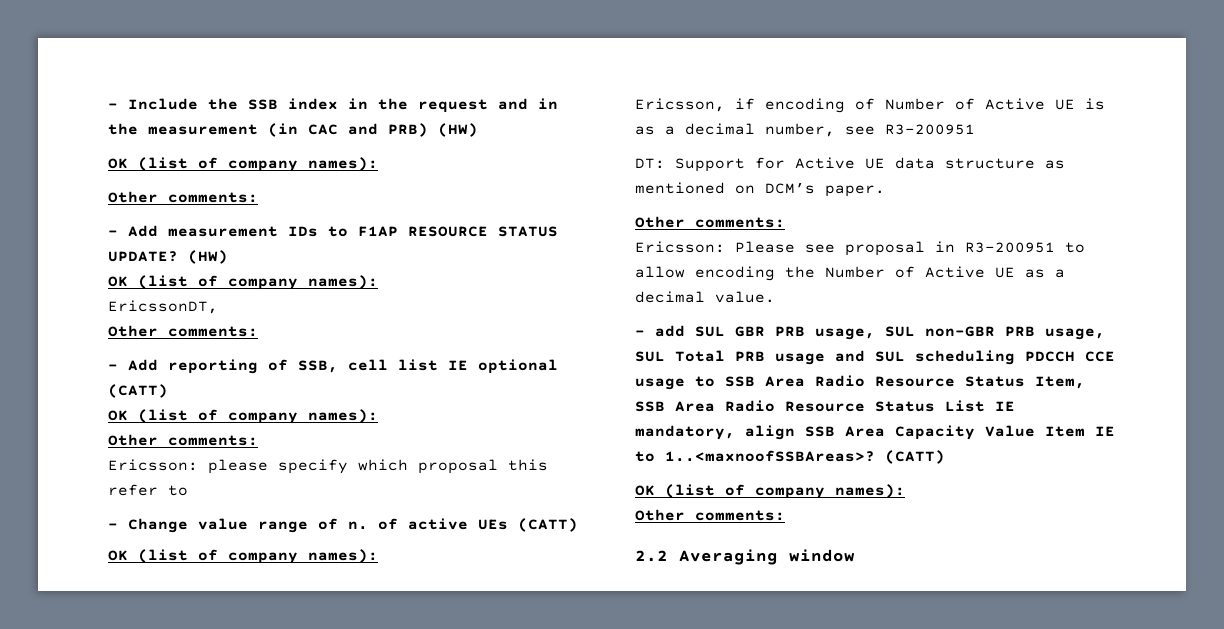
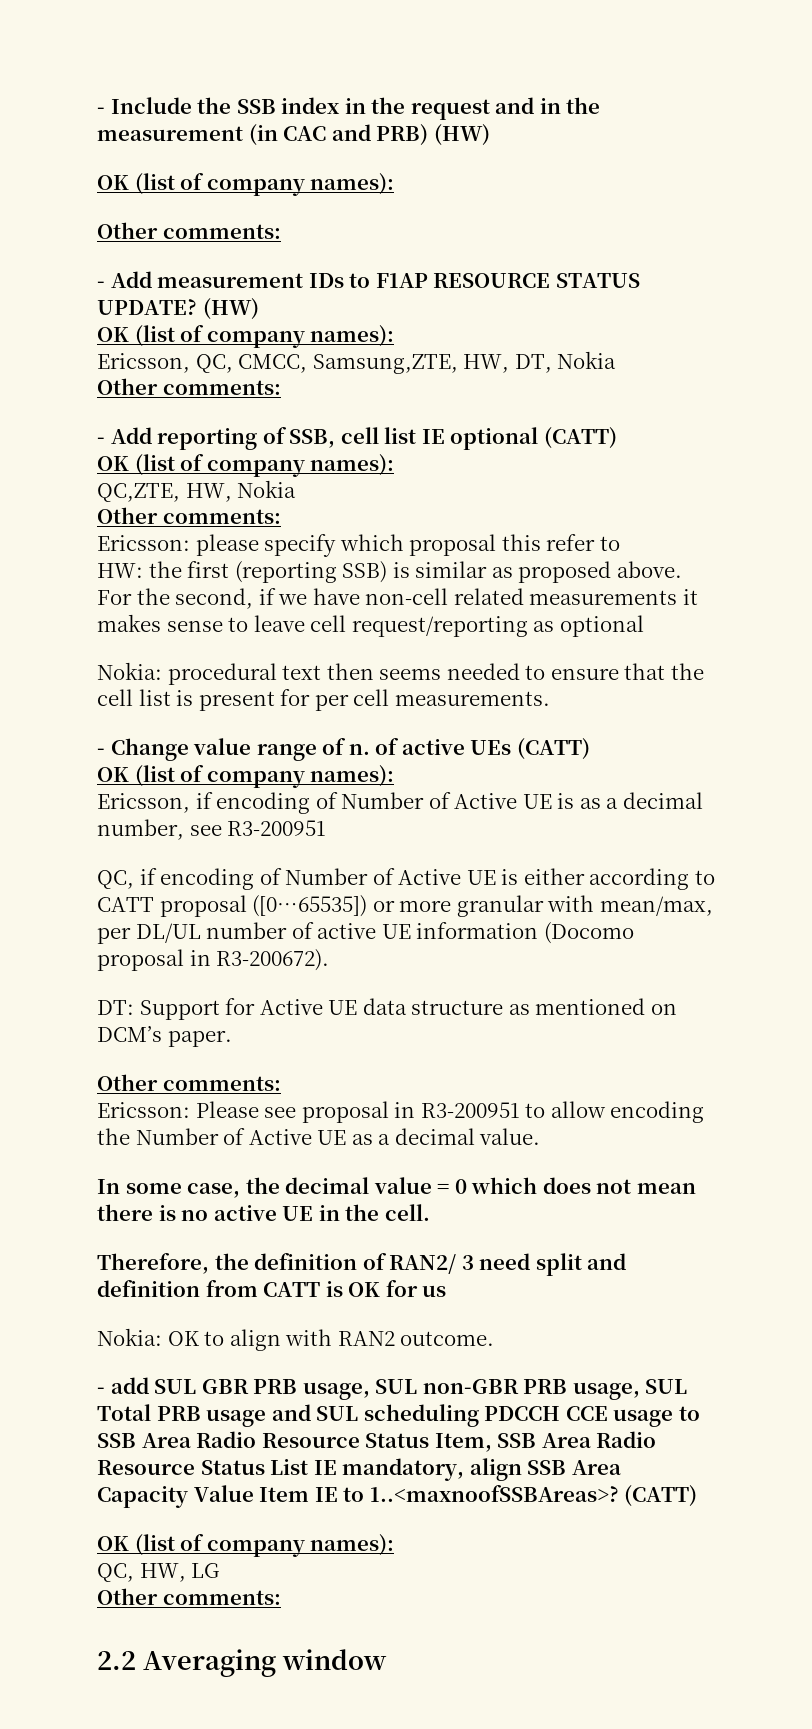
[108,300,218,314] EricssonDT, -> [97,351,617,374] Ericsson, QC, CMCC, Samsung,ZTE, HW, DT, Nokia
(378, 416) none -> [97,480,297,502] // QC,ZTE, HW, Nokia
(188, 490) none -> [97,561,682,583] [97,588,698,609] [97,614,644,637] [97,662,704,685] [97,689,550,711] // HW: the first (reporting SSB) is similar as proposed above. For the second, if we have non-cell related measurements it makes sense to leave cell request/reporting as optional // Nokia: procedural text then seems needed to ensure that the cell list is present for per cell measurements.
(975, 129) none -> [97,868,715,890] [97,895,713,917] [97,922,634,944] [97,949,330,971] // QC, if encoding of Number of Active UE is either according to CATT proposal ([0…65535]) or more granular with mean/max, per DL/UL number of active UE information (Docomo proposal in R3-200672).
(775, 297) none -> [97,1177,696,1198] [97,1204,430,1221] [97,1253,627,1276] [97,1280,447,1297] [97,1328,495,1351] // In some case, the decimal value = 0 which does not mean there is no active UE in the cell. // Therefore, the definition of RAN2/ 3 need split and definition from CATT is OK for us // Nokia: OK to align with RAN2 outcome.
(905, 491) none -> [97,1563,220,1582] // QC, HW, LG

